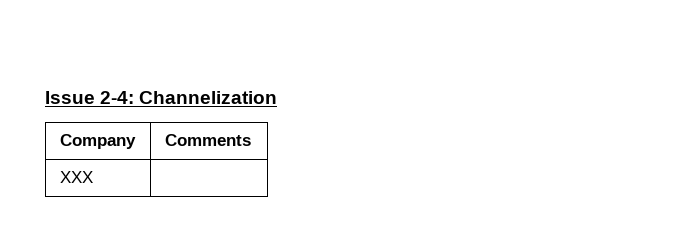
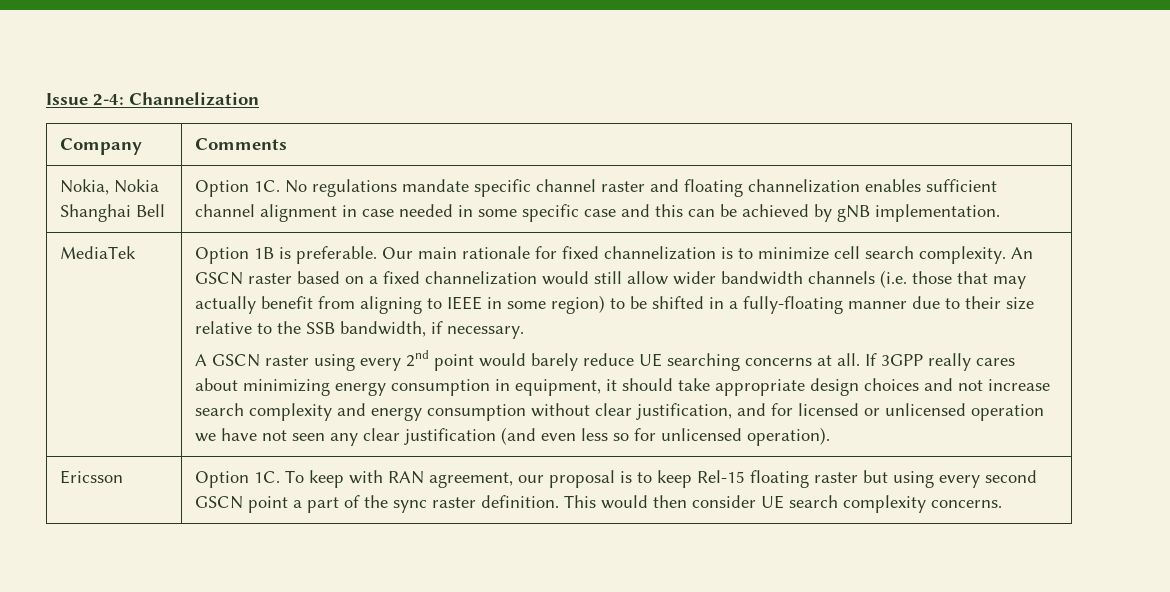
[59,171,93,183] XXX | -> [59,179,159,195] [59,204,165,222] [194,179,997,197] [194,204,1000,222] [59,246,136,259] [194,246,1033,264] [194,270,1026,289] [194,295,1034,314] [194,321,524,339] [194,350,1015,371] [194,378,1050,396] [194,403,1044,421] [194,427,830,446] [59,470,123,484] [194,470,1037,488] [194,495,1002,513] Nokia, Nokia Shanghai Bell | Option 1C. No regulations mandate specific channel raster and floating channelization enables sufficient channel alignment in case needed in some specific case and this can be achieved by gNB implementation. // MediaTek | Option 1B is preferable. Our main rationale for fixed channelization is to minimize cell search complexity. An GSCN raster based on a fixed channelization would still allow wider bandwidth channels (i.e. those that may actually benefit from aligning to IEEE in some region) to be shifted in a fully-floating manner due to their size relative to the SSB bandwidth, if necessary. // A GSCN raster using every 2nd point would barely reduce UE searching concerns at all. If 3GPP really cares about minimizing energy consumption in equipment, it should take appropriate design choices and not increase search complexity and energy consumption without clear justification, and for licensed or unlicensed operation we have not seen any clear justification (and even less so for unlicensed operation). // Ericsson | Option 1C. To keep with RAN agreement, our proposal is to keep Rel-15 floating raster but using every second GSCN point a part of the sync raster definition. This would then consider UE search complexity concerns.

